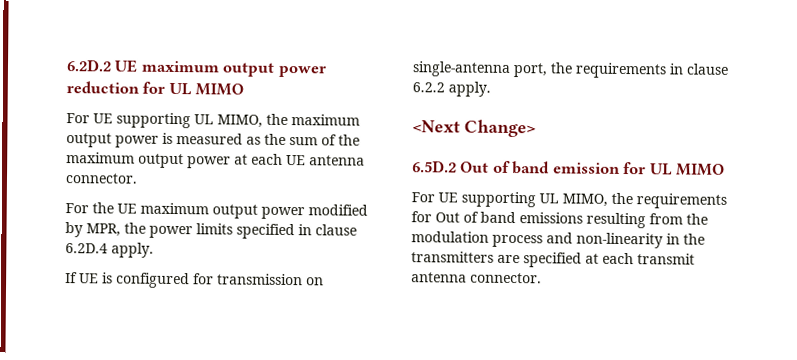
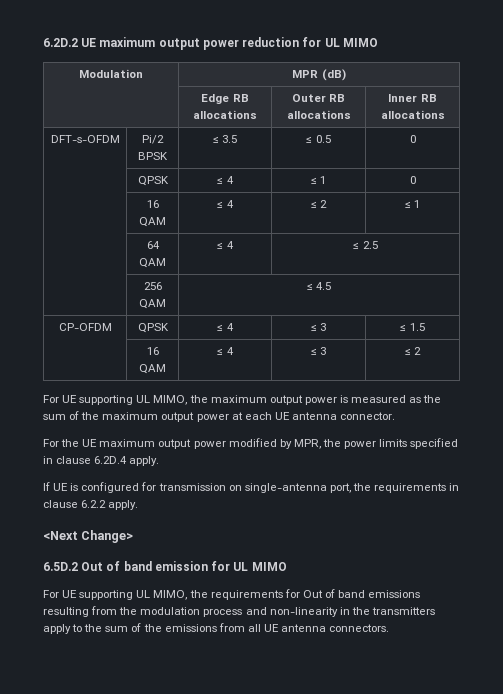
(245, 89) none -> [79,69,143,78] [292,69,346,81] [201,94,249,104] [193,110,257,119] [291,94,346,102] [286,110,351,119] [388,94,437,102] [380,110,445,119] [50,135,120,143] [142,135,164,144] [138,152,168,160] [212,135,238,143] [306,135,331,143] [409,135,416,143] [137,176,169,186] [217,176,234,184] [310,176,327,184] [409,176,416,184] [146,200,159,208] [139,217,166,227] [217,200,234,208] [310,200,328,208] [404,200,421,208] [146,241,160,249] [139,258,166,268] [217,241,234,249] [353,241,378,249] [143,282,162,290] [139,299,166,309] [306,282,332,290] [58,323,112,331] [137,323,169,333] [217,323,234,331] [310,323,327,331] [400,323,425,331] [146,347,159,355] [139,364,166,374] [217,347,234,355] [310,347,327,355] [404,347,422,355] // Modulation | MPR (dB) // | Edge RB allocations | Outer RB allocations | Inner RB allocations // DFT-s-OFDM | Pi/2 BPSK | ≤ 3.5 | ≤ 0.5 | 0 // | QPSK | ≤ 4 | ≤ 1 | 0 // | 16 QAM | ≤ 4 | ≤ 2 | ≤ 1 // | 64 QAM | ≤ 4 | ≤ 2.5 // | 256 QAM | ≤ 4.5 // CP-OFDM | QPSK | ≤ 4 | ≤ 3 | ≤ 1.5 // | 16 QAM | ≤ 4 | ≤ 3 | ≤ 2
[497,252,695,268] [411,272,542,284] are specified at each transmit antenna connector. -> [43,623,390,634] apply to the sum of the emissions from all UE antenna connectors.

